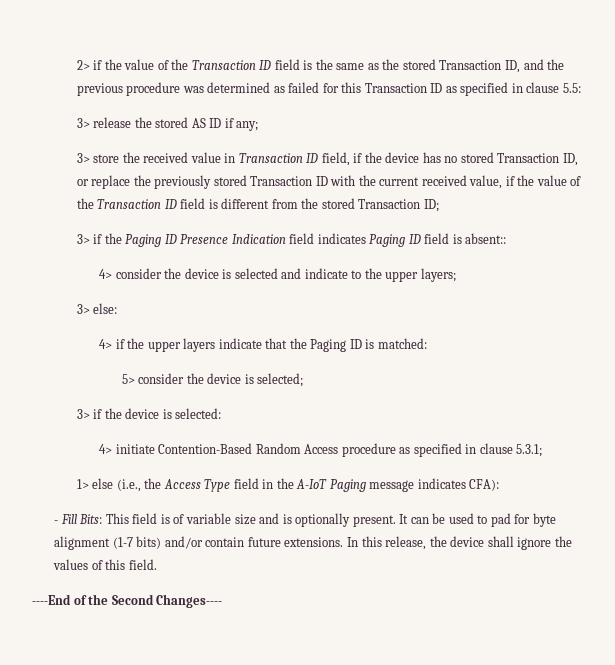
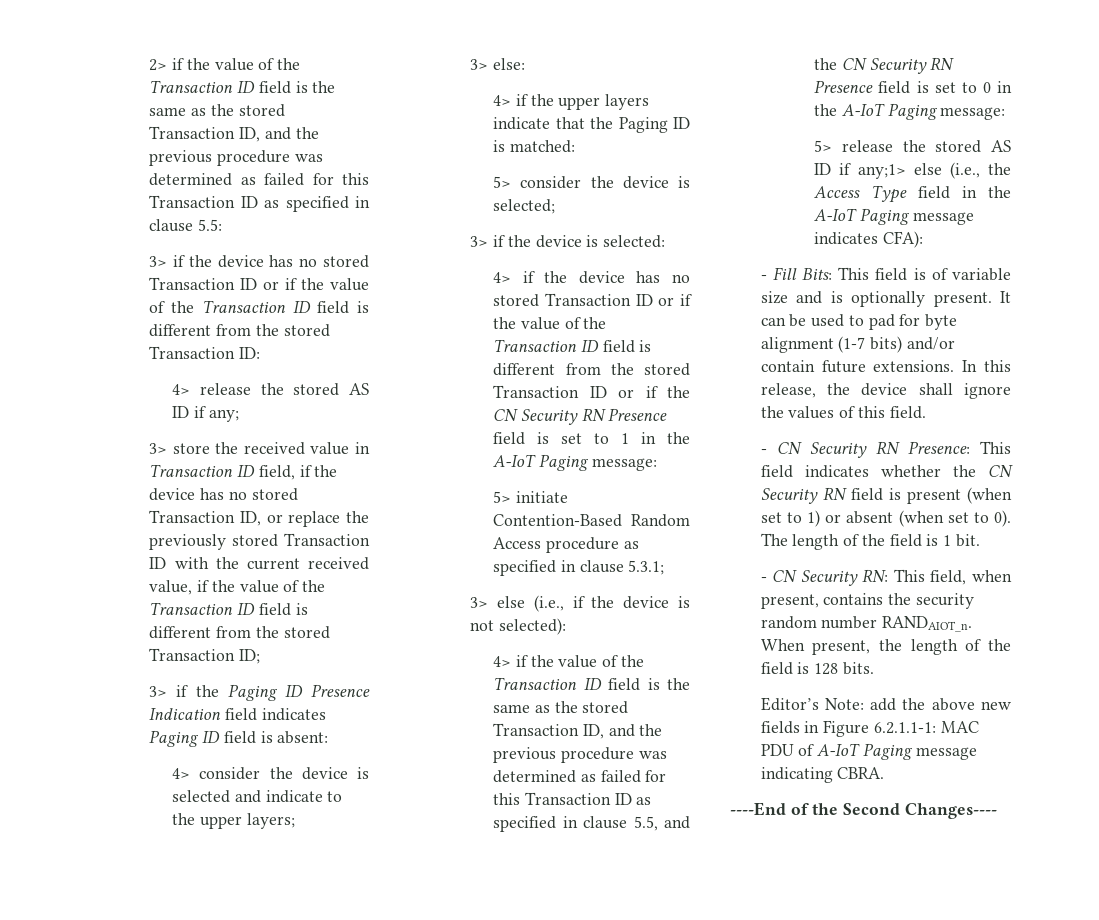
(90, 123) none -> [173,255,369,268] [149,277,370,291] [149,300,369,314] [149,324,330,337] [149,346,261,359] [172,384,191,395] if the device has no stored Transaction ID or if the value of the Transaction ID field is different from the stored Transaction ID: // 4>
[465,233,507,244] absent:: -> [277,731,329,744] absent:
(113, 449) none -> [522,271,690,284] [493,293,692,307] [493,317,607,330] [493,339,652,353] [493,363,690,376] [493,385,690,398] [493,408,668,425] [493,432,690,445] [493,454,657,471] [493,491,512,503] if the device has no stored Transaction ID or if the value of the Transaction ID field is different from the stored Transaction ID or if the CN Security RN Presence field is set to 1 in the A-IoT Paging message: // 5>
[76,479,89,489] 1> -> [470,595,690,612] [470,618,567,635] [493,655,644,668] [493,677,690,691] [493,701,629,714] [493,723,663,739] [493,747,667,763] [493,770,667,783] [493,792,652,805] [493,816,690,832] [814,57,955,74] [814,80,1012,94] [814,103,1006,120] [814,140,1011,153] [814,163,906,179] 3> else (i.e., if the device is not selected): // 4> if the value of the Transaction ID field is the same as the stored Transaction ID, and the previous procedure was determined as failed for this Transaction ID as specified in clause 5.5, and the CN Security RN Presence field is set to 0 in the A-IoT Paging message: // 5> release the stored AS ID if any;1>
(157, 564) none -> [760,441,1011,458] [760,465,1013,478] [760,487,1012,504] [760,510,1011,527] [760,533,980,550] [760,569,1012,586] [760,593,974,609] [760,616,973,632] [760,639,1011,655] [760,662,874,675] [760,697,1011,711] [760,720,979,737] [760,743,977,760] [760,767,885,783] // - CN Security RN Presence: This field indicates whether the CN Security RN field is present (when set to 1) or absent (when set to 0). The length of the field is 1 bit. // - CN Security RN: This field, when present, contains the security random number RANDAIOT_n. When present, the length of the field is 128 bits. // Editor’s Note: add the above new fields in Figure 6.2.1.1-1: MAC PDU of A-IoT Paging message indicating CBRA.

